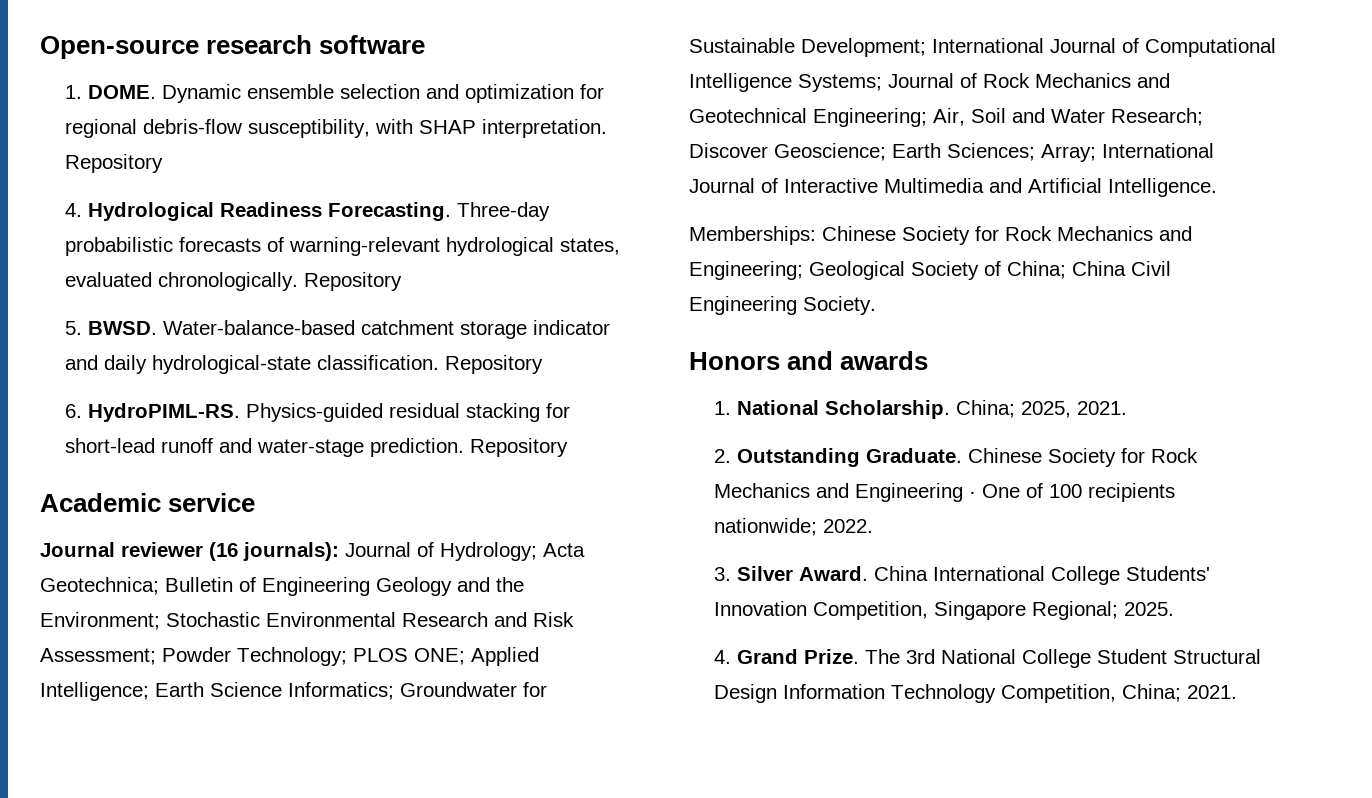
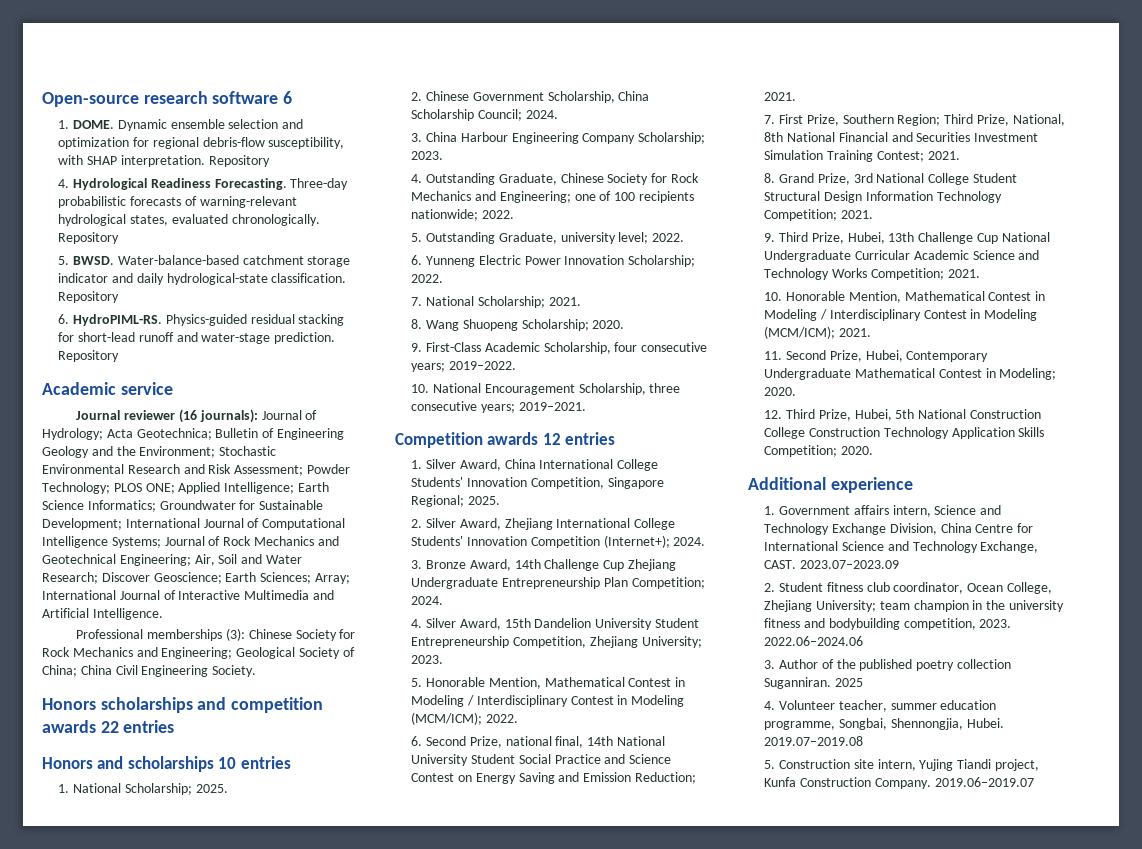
(426, 44) none -> [283,91,293,104] 6
[689,226,816,245] Memberships: -> [76,628,246,641] Professional memberships (3):
[787,351,929,370] [714,400,1128,419] [714,448,1199,467] [714,483,1021,502] and awards // 1. National Scholarship. China; 2025, 2021. // 2. Outstanding Graduate. Chinese Society for Rock Mechanics and Engineering · One -> [100,697,324,713] [42,720,175,733] [42,756,291,772] [58,783,228,795] [411,91,650,103] [411,109,558,121] [411,132,706,144] [411,151,444,160] [411,173,699,185] [411,191,596,203] scholarships and competition awards 22 entries // Honors and scholarships 10 entries // 1. National Scholarship; 2025. // 2. Chinese Government Scholarship, China Scholarship Council; 2024. // 3. China Harbour Engineering Company Scholarship; 2023. // 4. Outstanding Graduate, Chinese Society for Rock Mechanics and Engineering; one
[714,566,869,581] 3. Silver Award. -> [411,232,685,244] [411,255,696,267] [411,274,444,283] [411,296,581,308] [411,319,625,331] [411,342,708,354] [411,361,517,372] [411,383,681,395] [411,401,586,413] [395,432,616,448] [411,459,501,471] 5. Outstanding Graduate, university level; 2022. // 6. Yunneng Electric Power Innovation Scholarship; 2022. // 7. National Scholarship; 2021. // 8. Wang Shuopeng Scholarship; 2020. // 9. First-Class Academic Scholarship, four consecutive years; 2019–2022. // 10. National Encouragement Scholarship, three consecutive years; 2019–2021. // Competition awards 12 entries // 1. Silver Award,
[714,649,901,664] 4. Grand Prize. The -> [411,518,676,530] [411,535,706,548] [411,559,676,571] [411,577,705,589] [411,596,444,605] [411,618,699,630] [411,636,702,648] [411,655,444,664] [411,677,686,689] [411,695,685,707] [411,712,519,725] [411,736,665,748] [411,754,672,766] [411,772,696,784] [764,92,797,101] [764,114,1065,126] [764,132,1039,142] [764,150,960,162] [764,173,850,185] 2. Silver Award, Zhejiang International College Students' Innovation Competition (Internet+); 2024. // 3. Bronze Award, 14th Challenge Cup Zhejiang Undergraduate Entrepreneurship Plan Competition; 2024. // 4. Silver Award, 15th Dandelion University Student Entrepreneurship Competition, Zhejiang University; 2023. // 5. Honorable Mention, Mathematical Contest in Modeling / Interdisciplinary Contest in Modeling (MCM/ICM); 2022. // 6. Second Prize, national final, 14th National University Student Social Practice and Science Contest on Energy Saving and Emission Reduction; 2021. // 7. First Prize, Southern Region; Third Prize, National, 8th National Financial and Securities Investment Simulation Training Contest; 2021. // 8. Grand Prize,
[1001,684,1238,703] Competition, China; 2021. -> [764,209,874,221] [764,232,1050,244] [764,250,1040,262] [764,268,980,280] [764,291,1046,303] [764,309,1038,321] [764,326,872,339] [764,350,989,362] [764,368,1057,380] [764,387,797,396] [764,409,1041,421] [764,427,1045,439] [764,445,874,457] [748,477,913,493] [764,505,1002,517] [764,523,1034,535] [764,541,1039,553] [764,560,900,569] [764,582,1052,594] [764,600,1064,612] [764,618,1012,630] [764,636,864,646] [764,659,1011,671] [764,677,864,689] [764,700,997,712] [764,718,1004,730] [764,736,864,746] [764,759,1039,771] [764,777,1034,789] Competition; 2021. // 9. Third Prize, Hubei, 13th Challenge Cup National Undergraduate Curricular Academic Science and Technology Works Competition; 2021. // 10. Honorable Mention, Mathematical Contest in Modeling / Interdisciplinary Contest in Modeling (MCM/ICM); 2021. // 11. Second Prize, Hubei, Contemporary Undergraduate Mathematical Contest in Modeling; 2020. // 12. Third Prize, Hubei, 5th National Construction College Construction Technology Application Skills Competition; 2020. // Additional experience // 1. Government affairs intern, Science and Technology Exchange Division, China Centre for International Science and Technology Exchange, CAST. 2023.07–2023.09 // 2. Student fitness club coordinator, Ocean College, Zhejiang University; team champion in the university fitness and bodybuilding competition, 2023. 2022.06–2024.06 // 3. Author of the published poetry collection Suganniran. 2025 // 4. Volunteer teacher, summer education programme, Songbai, Shennongjia, Hubei. 2019.07–2019.08 // 5. Construction site intern, Yujing Tiandi project, Kunfa Construction Company. 2019.06–2019.07

